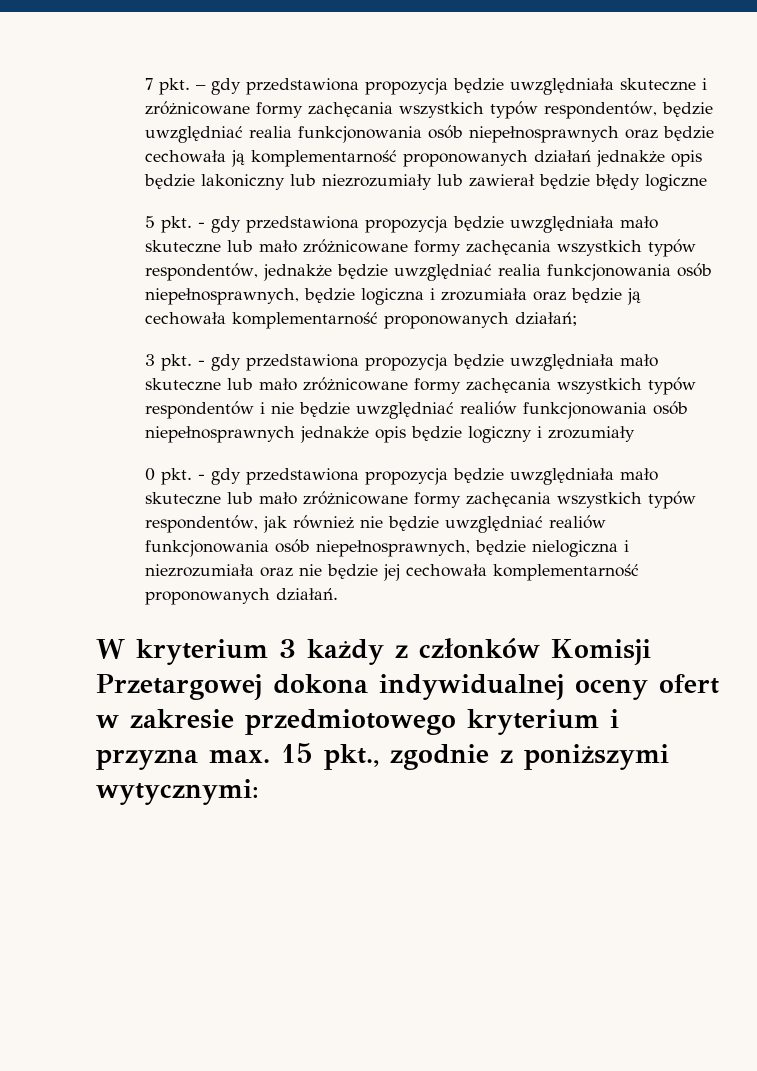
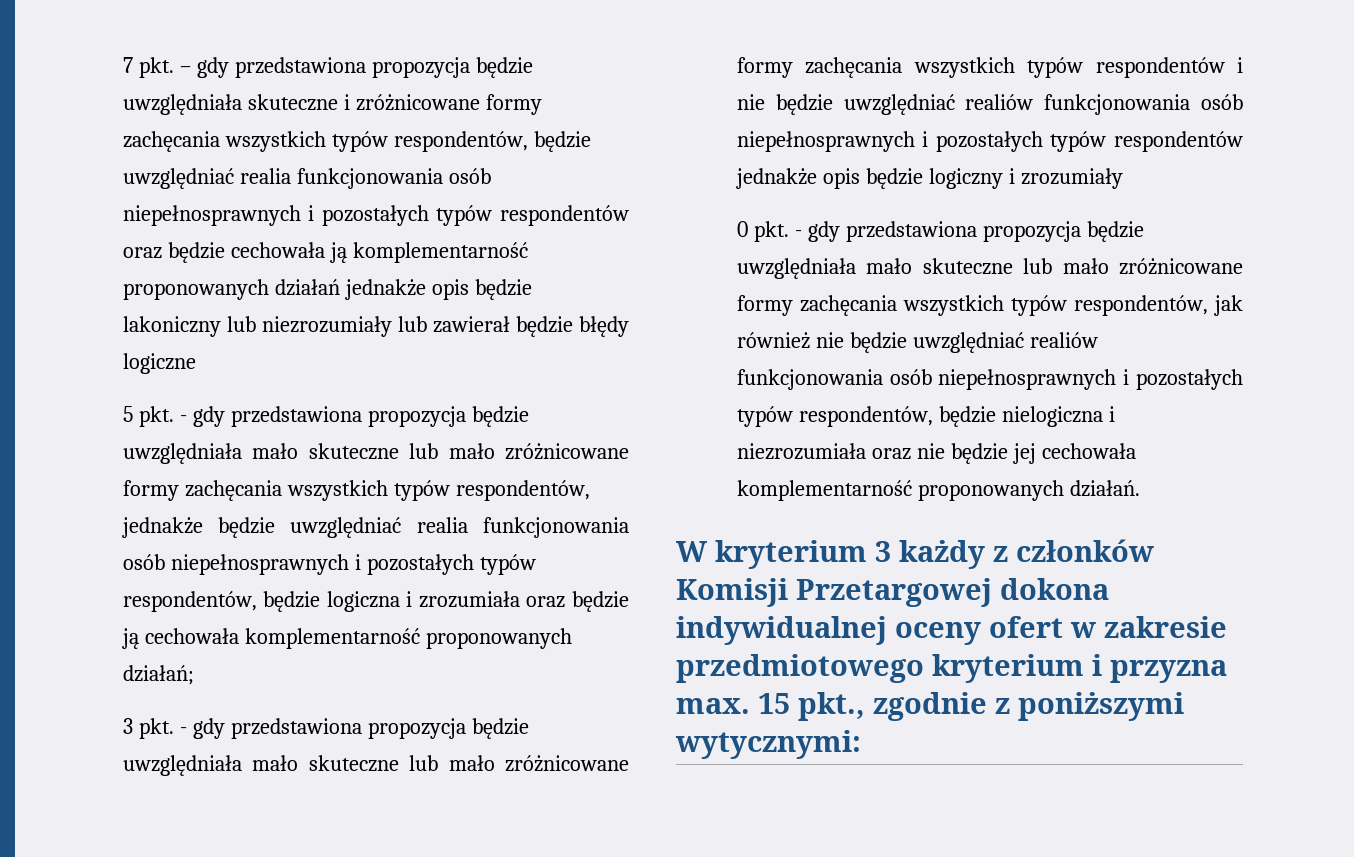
(619, 134) none -> [308,205,629,226] i pozostałych typów respondentów
[144,288,299,305] niepełnosprawnych, -> [170,554,536,575] [122,591,257,612] niepełnosprawnych i pozostałych typów respondentów,
(295, 434) none -> [922,131,1243,152] i pozostałych typów respondentów
[315,540,470,557] niepełnosprawnych, -> [938,369,1243,390] [736,406,933,427] niepełnosprawnych i pozostałych typów respondentów,

